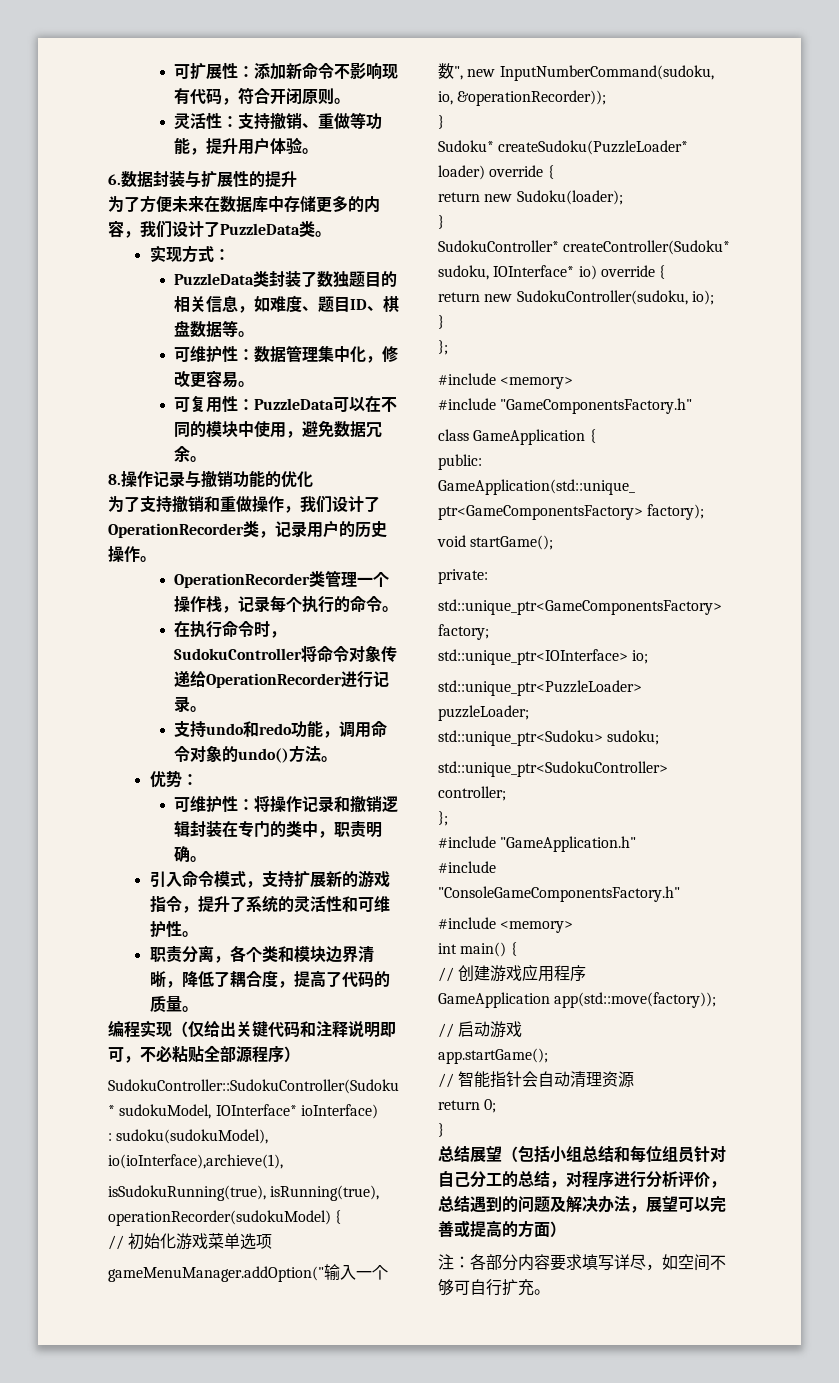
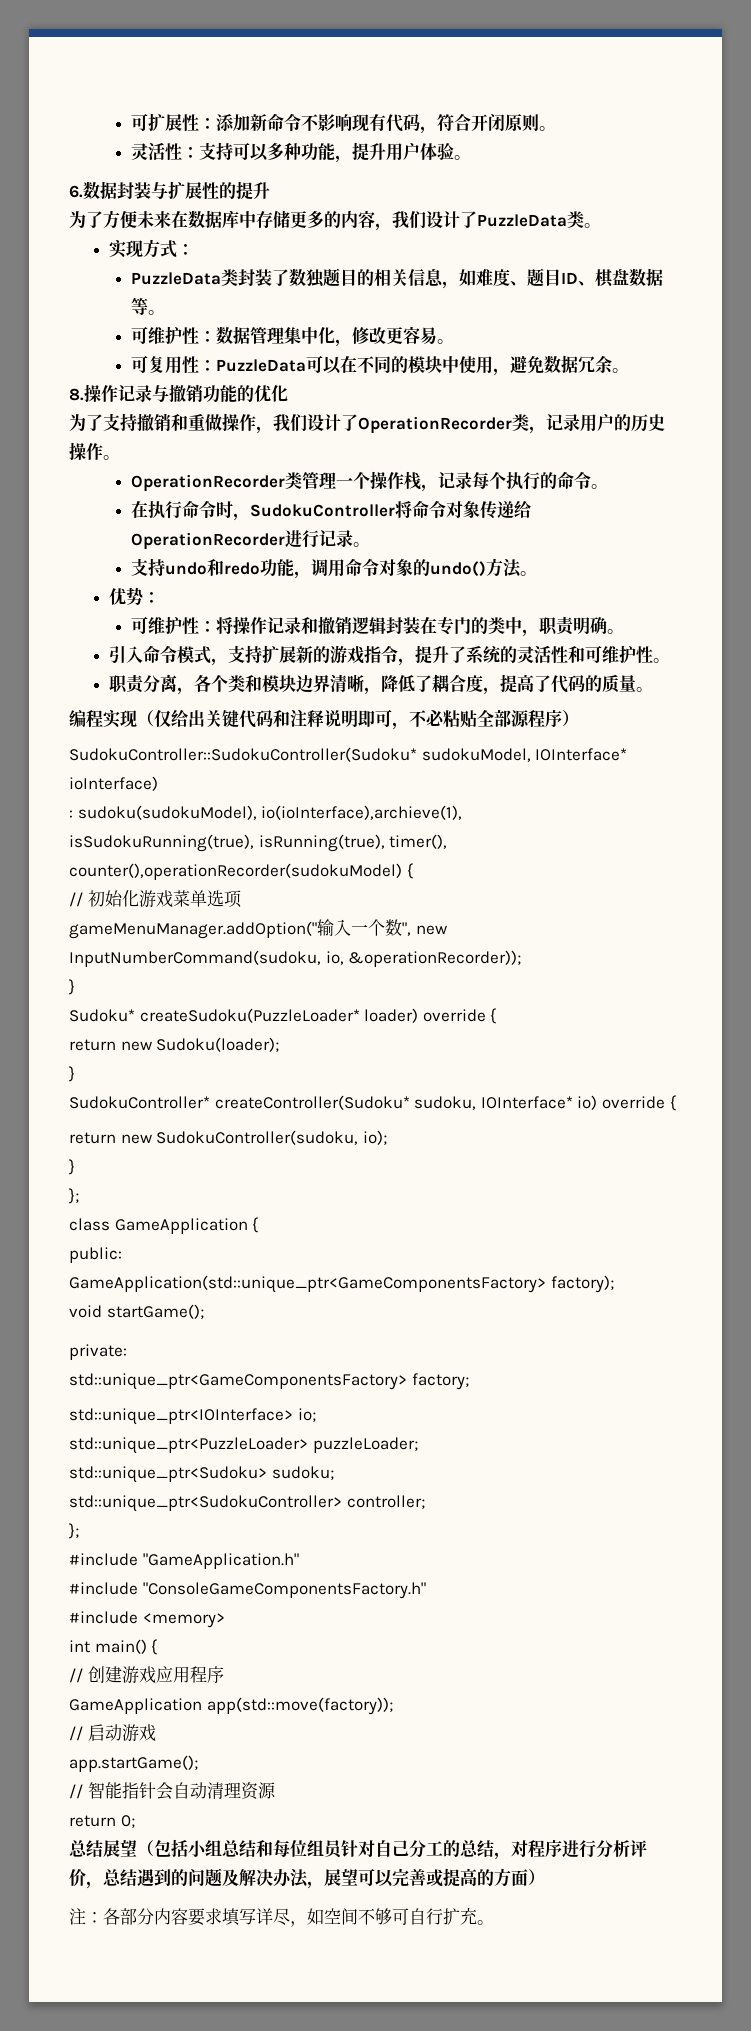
[269,112,366,130] 撤销、重做等 -> [233,142,302,161] 可以多种
[108,1210,331,1226] operationRecorder(sudokuModel) -> [389,834,448,849] [69,863,402,880] timer(), counter(),operationRecorder(sudokuModel)
[438,373,574,389] [438,398,693,414] // #include <memory> // #include "GameComponentsFactory.h" -> (79, 1196) none
[438,1123,444,1137] // } -> (135, 1821) none

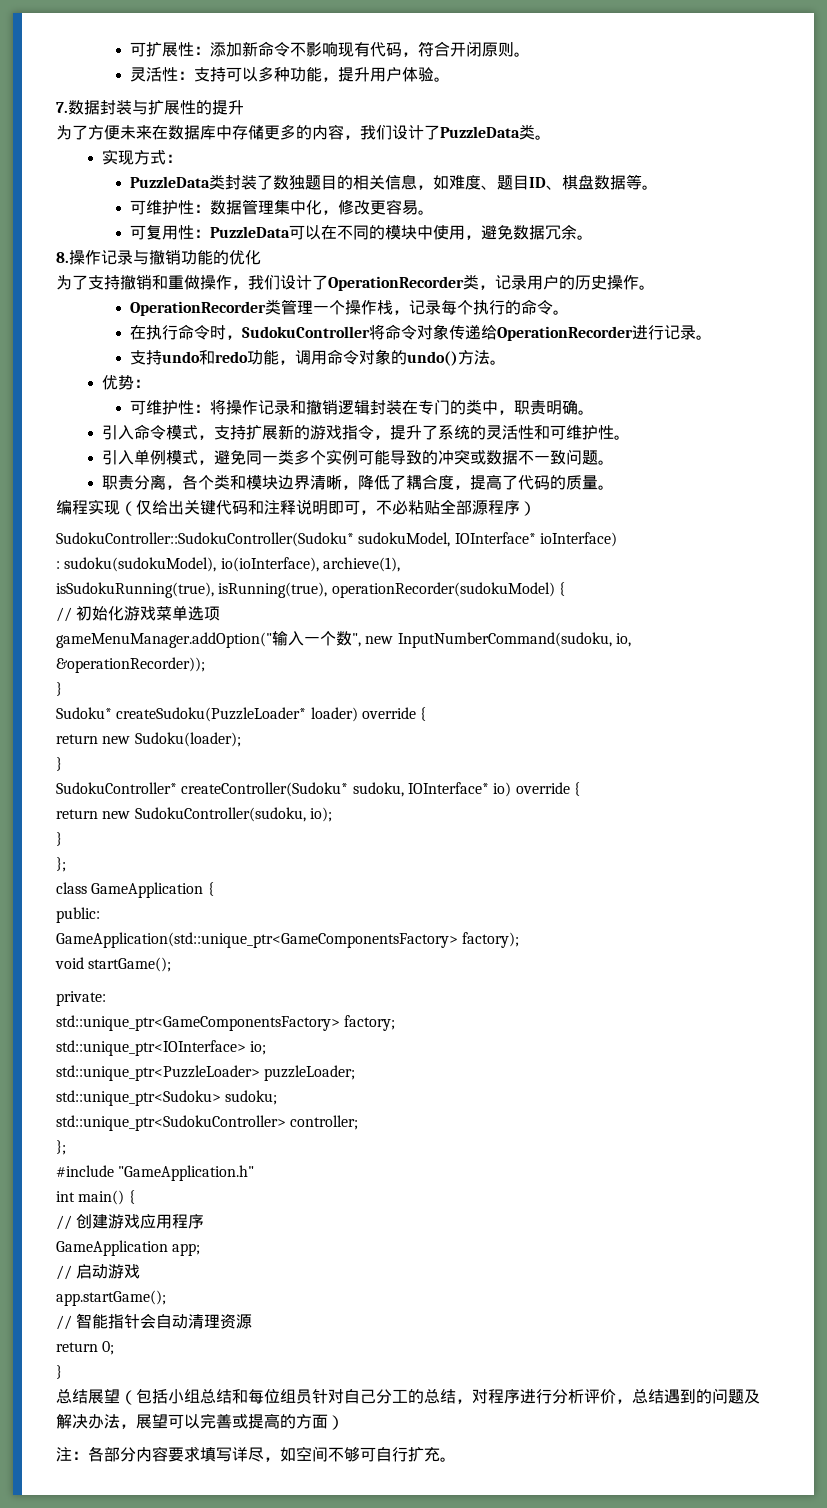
[69,185,83,198] 6. -> [56,102,68,113] 7.
(671, 660) none -> [101,449,614,465] // 引入单例模式，避免同一类多个实例可能导致的冲突或数据不一致问题。
[261,805,463,820] io(ioInterface),archieve(1), -> [220,557,400,572] io(ioInterface), archieve(1),
[389,834,448,849] [69,863,402,880] timer(), counter(),operationRecorder(sudokuModel) -> [331,582,555,598] operationRecorder(sudokuModel)
[69,1582,426,1599] [69,1611,225,1628] // #include "ConsoleGameComponentsFactory.h" // #include <memory> -> (255, 1173) none
[206,1697,393,1715] app(std::move(factory)); -> [172,1243,201,1256] app;
(135, 1821) none -> [56,1365,62,1379] // }

